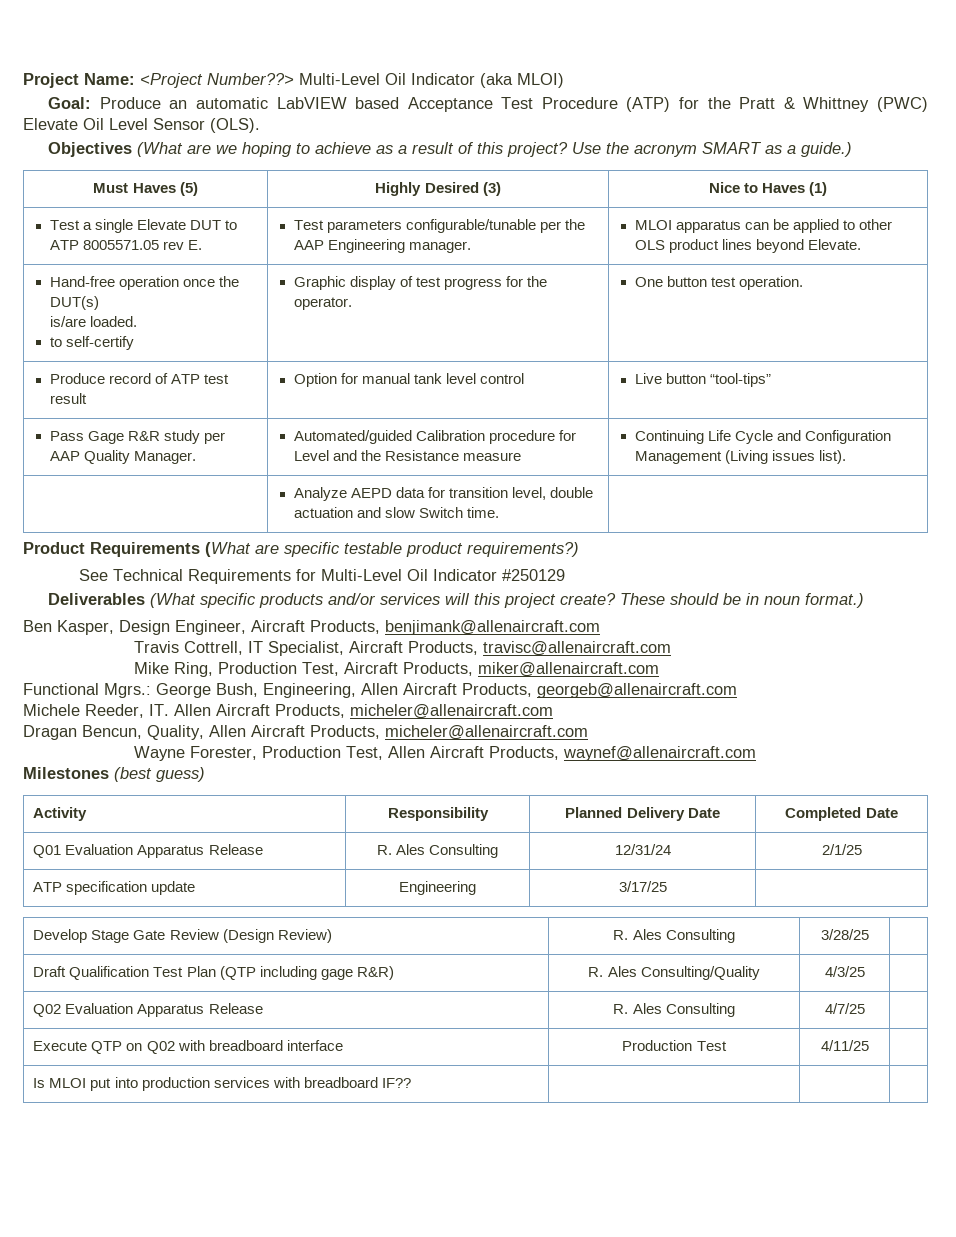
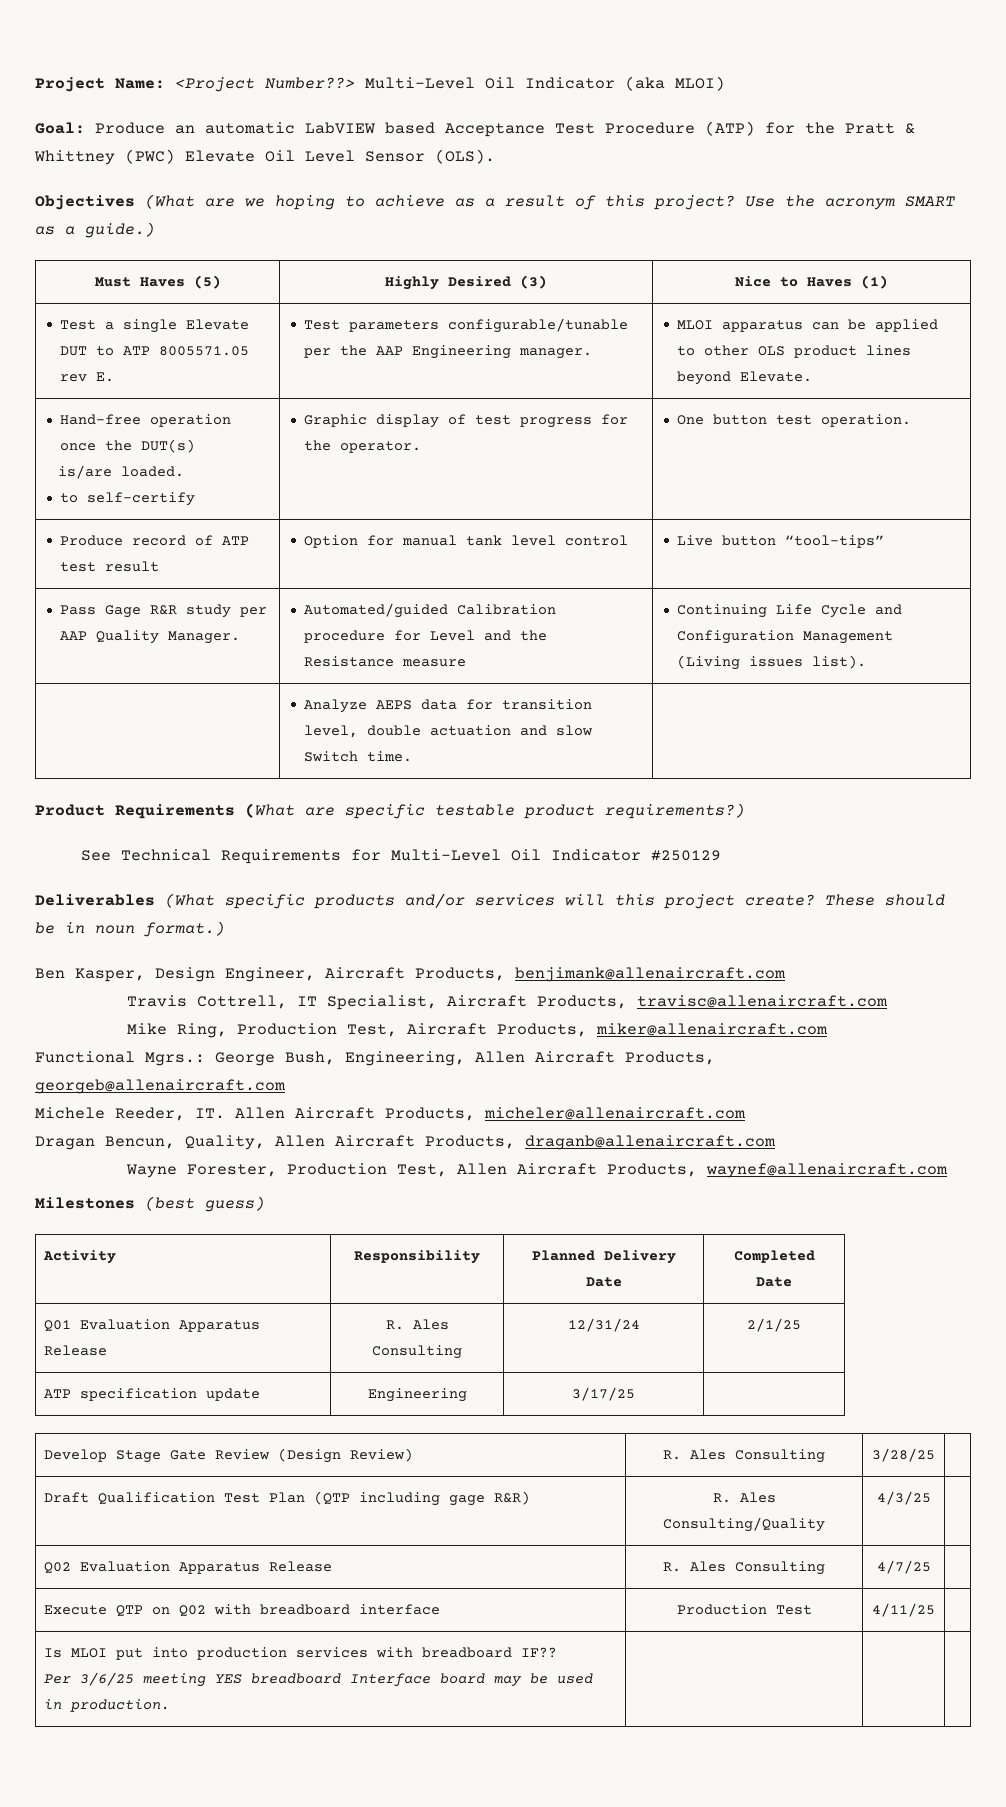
[350,488,392,498] AEPD -> [376,700,413,710] AEPS
[385,725,588,740] micheler@allenaircraft.com -> [525,1135,776,1150] draganb@allenaircraft.com
(411, 1083) none -> [43,1672,593,1687] [43,1699,170,1712] // Per 3/6/25 meeting YES breadboard Interface board may be used in production.

